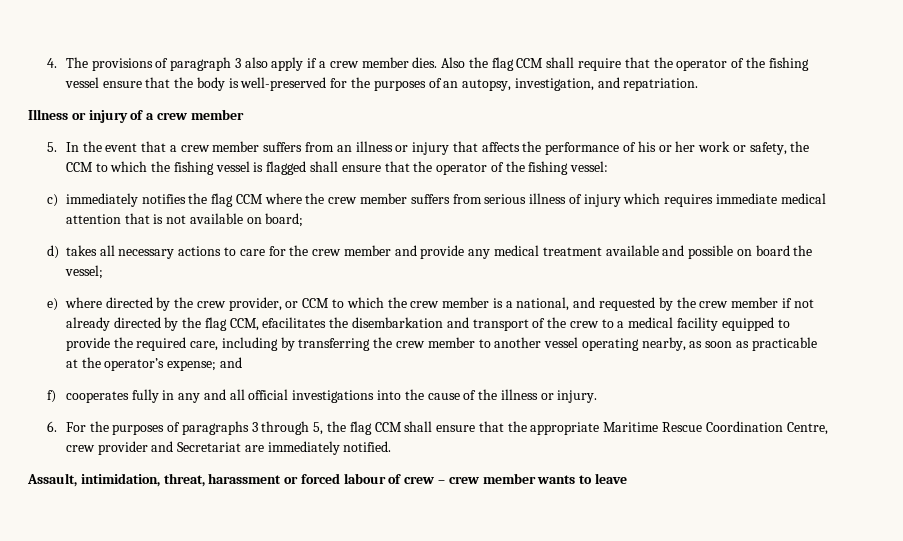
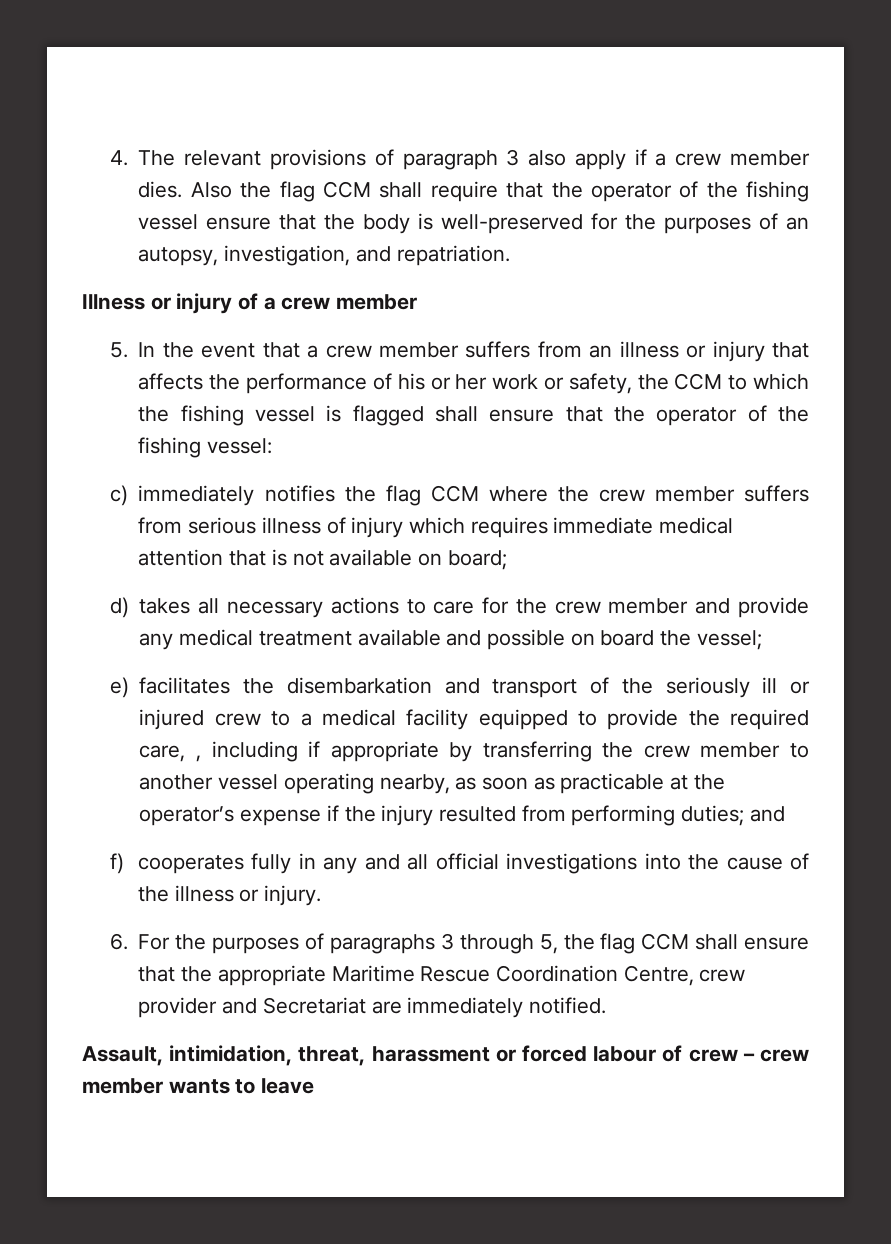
(88, 62) none -> [184,150,262,166] relevant
[64,297,814,311] [65,317,327,331] where directed by the crew provider, or CCM to which the crew member is a national, and requested by the crew member if not already directed by the flag CCM, efacilitates -> [139,677,231,694] facilitates
(567, 322) none -> [665,677,810,698] [139,709,205,730] seriously ill or injured
[221,337,278,351] including -> [196,741,439,762] , including if appropriate
[167,360,217,371] expense; -> [240,805,744,826] expense if the injury resulted from performing duties;

